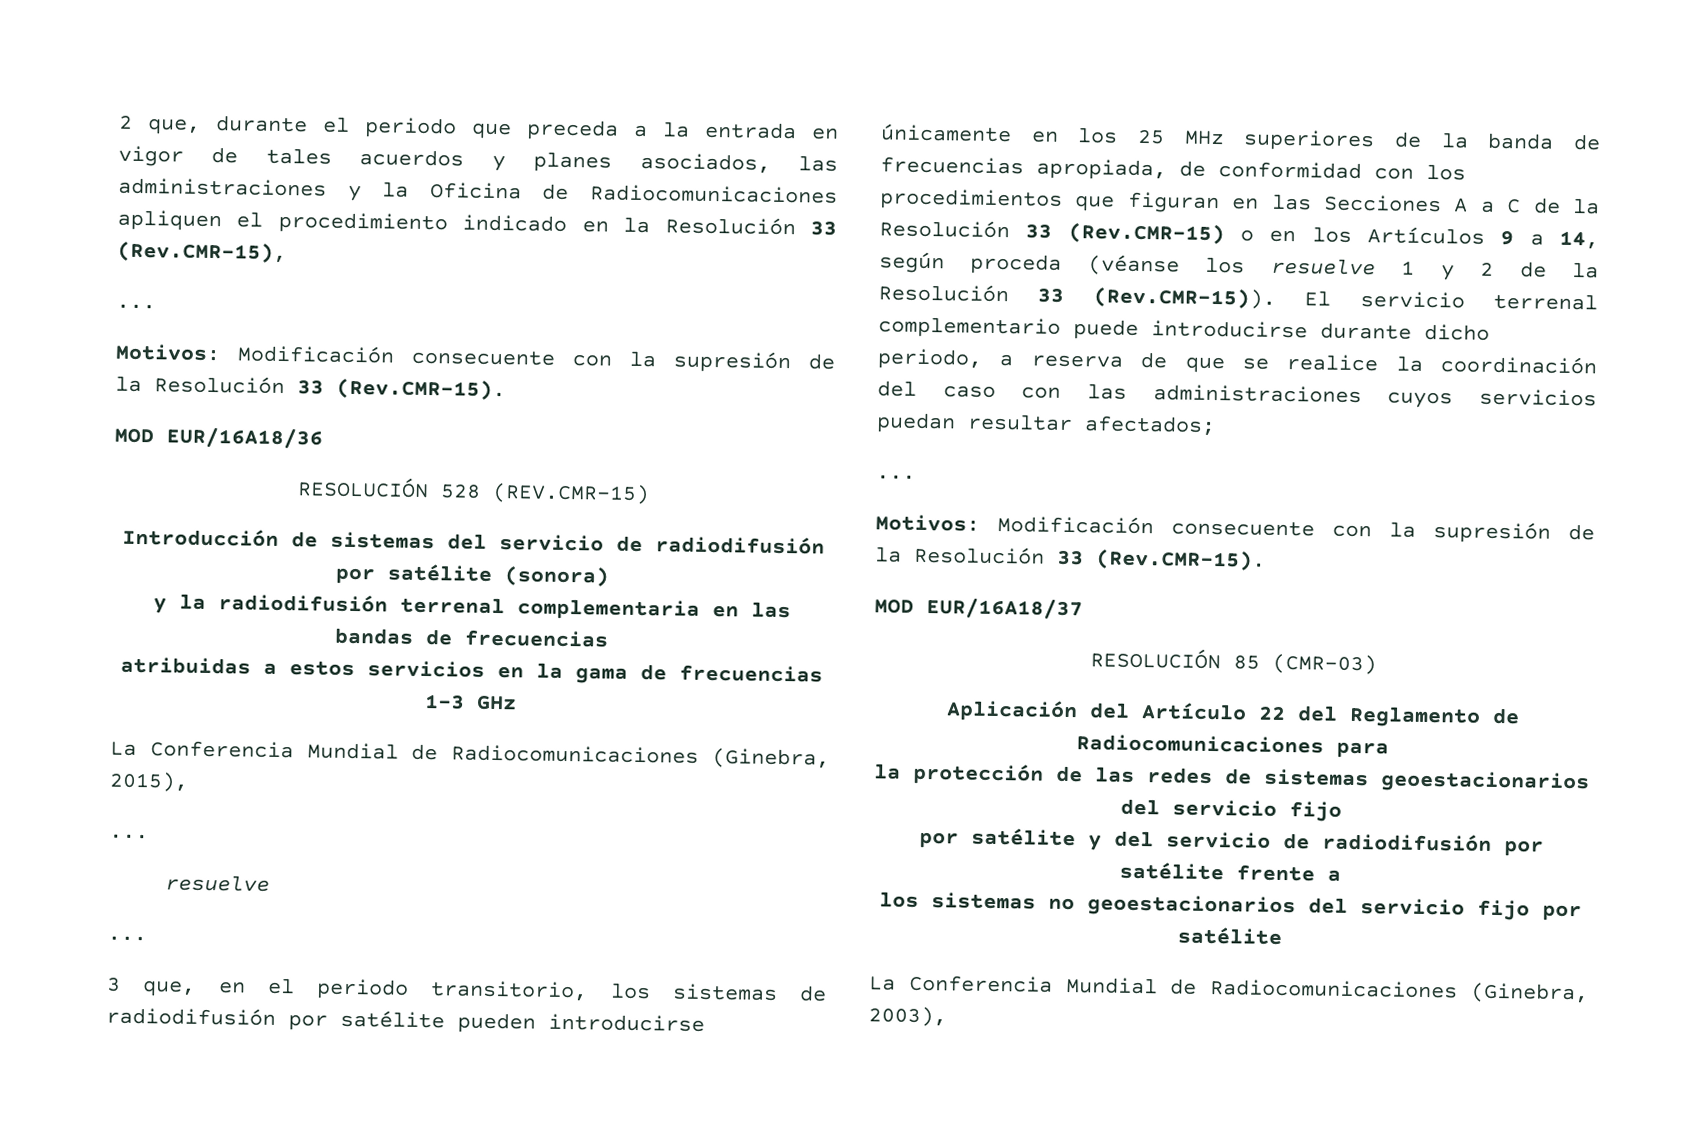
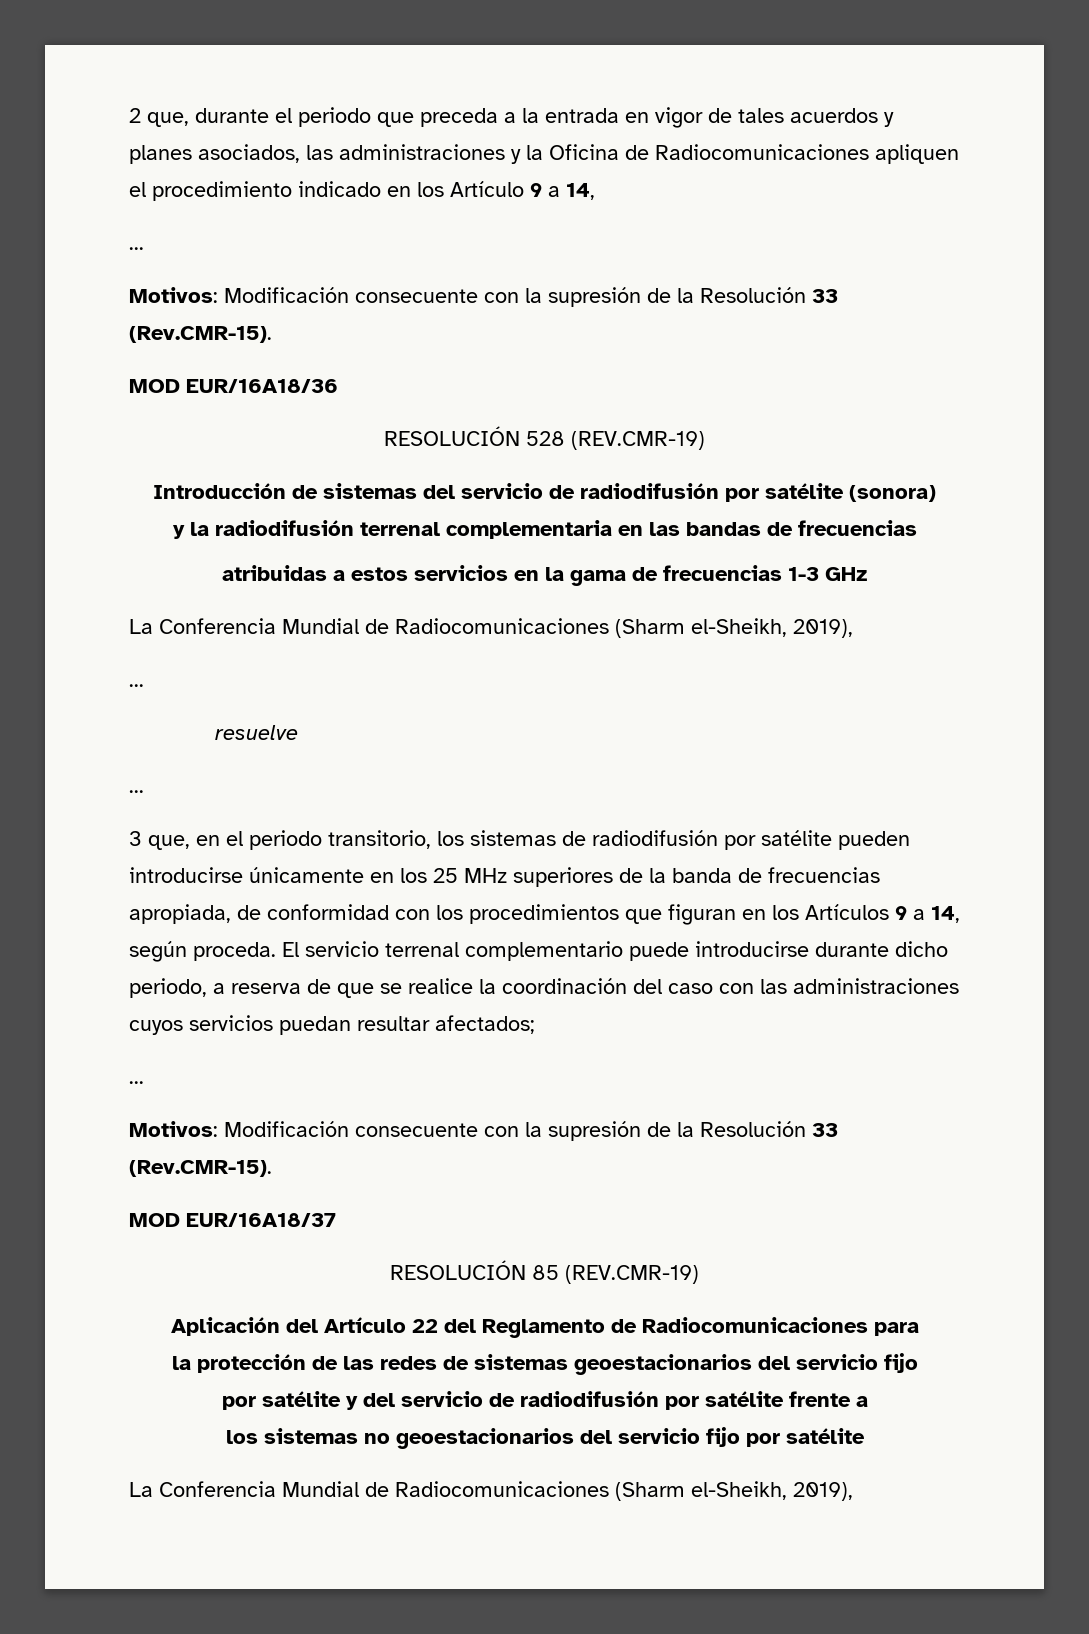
[623,216,838,236] [117,240,287,264] la Resolución 33 (Rev.CMR-15), -> [417,181,595,200] los Artículo 9 a 14,
[492,482,650,505] (REV.CMR-15) -> [571,431,705,450] (REV.CMR-19)
[712,748,830,769] [109,771,189,792] (Ginebra, 2015), -> [615,618,853,638] (Sharm el-Sheikh, 2019),
[1271,193,1600,215] [879,219,1297,245] las Secciones A a C de la Resolución 33 (Rev.CMR-15) o en -> (766, 914) none
[970,253,1599,281] [878,283,1276,309] proceda (véanse los resuelve 1 y 2 de la Resolución 33 (Rev.CMR-15)). -> [193,942,276,961] proceda.
[1271,653,1377,675] (CMR-03) -> [565,1265,699,1284] (REV.CMR-19)
[1470,982,1589,1004] [868,1006,947,1027] (Ginebra, 2003), -> [615,1481,853,1501] (Sharm el-Sheikh, 2019),

